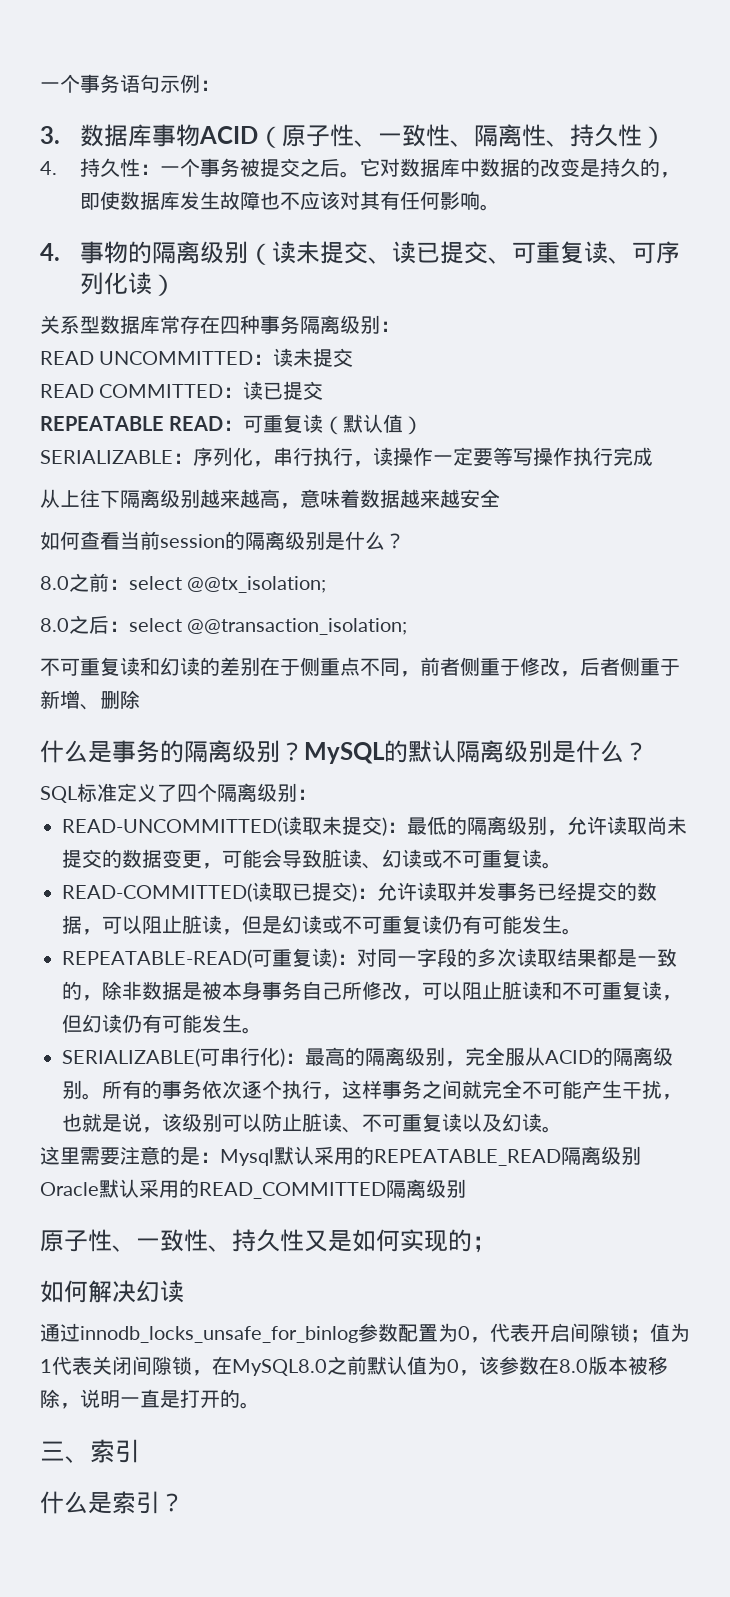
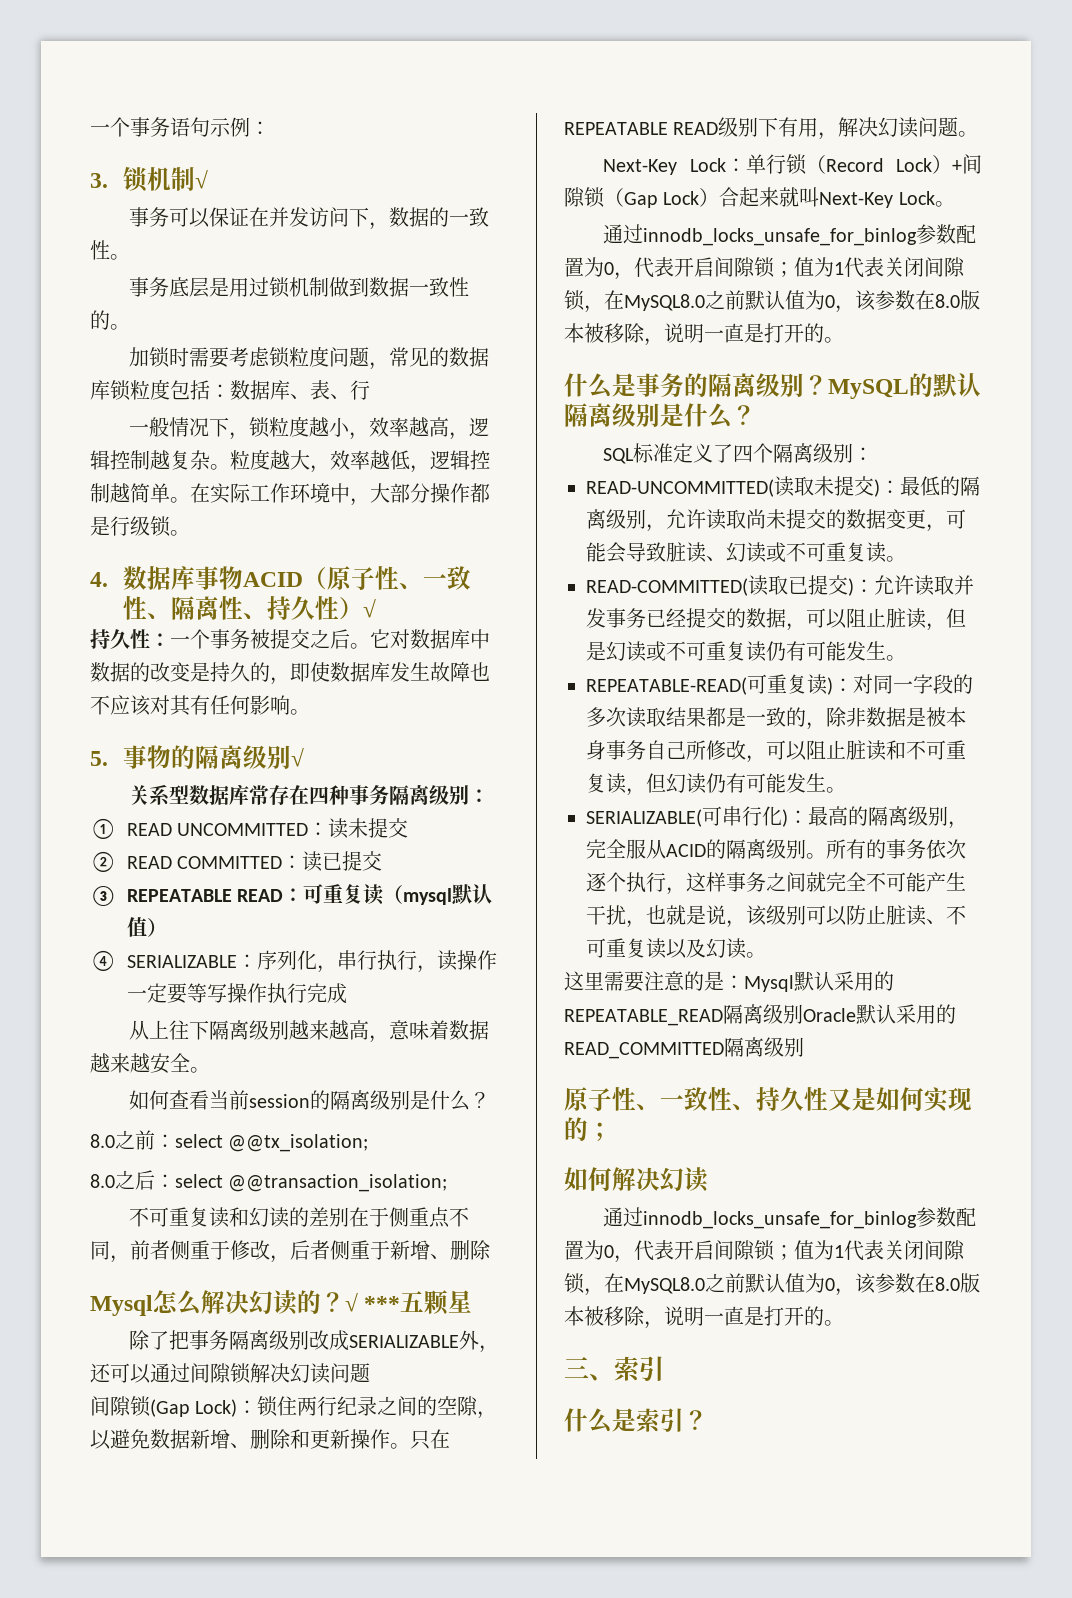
(60, 135) none -> [123,167,209,192] [129,207,490,230] [90,240,130,260] [129,277,470,298] [90,310,130,330] [129,346,490,370] [90,379,370,401] [129,416,490,440] [90,449,490,473] [90,483,490,506] [90,516,190,537] [90,572,108,587] 锁机制√ // 事务可以保证在并发访问下，数据的一致性。 // 事务底层是用过锁机制做到数据一致性的。 // 加锁时需要考虑锁粒度问题，常见的数据库锁粒度包括：数据库、表、行 // 一般情况下，锁粒度越小，效率越高，逻辑控制越复杂。粒度越大，效率越低，逻辑控制越简单。在实际工作环境中，大部分操作都是行级锁。 // 4.
[40,161,57,175] // 4. -> [363,598,377,618] √ //
[40,243,60,261] 4. -> [90,751,108,766] 5.
[247,241,680,265] [79,272,176,296] （读未提交、读已提交、可重复读、可序列化读） -> [291,747,305,767] √
(400, 326) none -> [90,818,117,839] ①
(354, 357) none -> [90,851,117,872] ②
(324, 390) none -> [90,886,117,906] ③
(344, 425) none -> [403,888,453,905] mysql
(424, 425) none -> [90,950,117,971] ④
(500, 498) none -> [190,1067,210,1073] 。
(140, 699) none -> [90,1290,473,1316] [129,1330,500,1353] [90,1363,370,1384] [90,1396,498,1419] [90,1429,450,1450] [564,117,979,140] [603,154,982,175] [564,187,955,208] [603,224,977,246] [564,257,965,280] [564,290,980,313] [564,323,844,346] // Mysql怎么解决幻读的？√ ***五颗星 // 除了把事务隔离级别改成SERIALIZABLE外，还可以通过间隙锁解决幻读问题 // 间隙锁(Gap Lock)：锁住两行纪录之间的空隙，以避免数据新增、删除和更新操作。只在REPEATABLE READ级别下有用，解决幻读问题。 // Next-Key Lock：单行锁（Record Lock）+间隙锁（Gap Lock）合起来就叫Next-Key Lock。 // 通过innodb_locks_unsafe_for_binlog参数配置为0，代表开启间隙锁；值为1代表关闭间隙锁，在MySQL8.0之前默认值为0，该参数在8.0版本被移除，说明一直是打开的。

